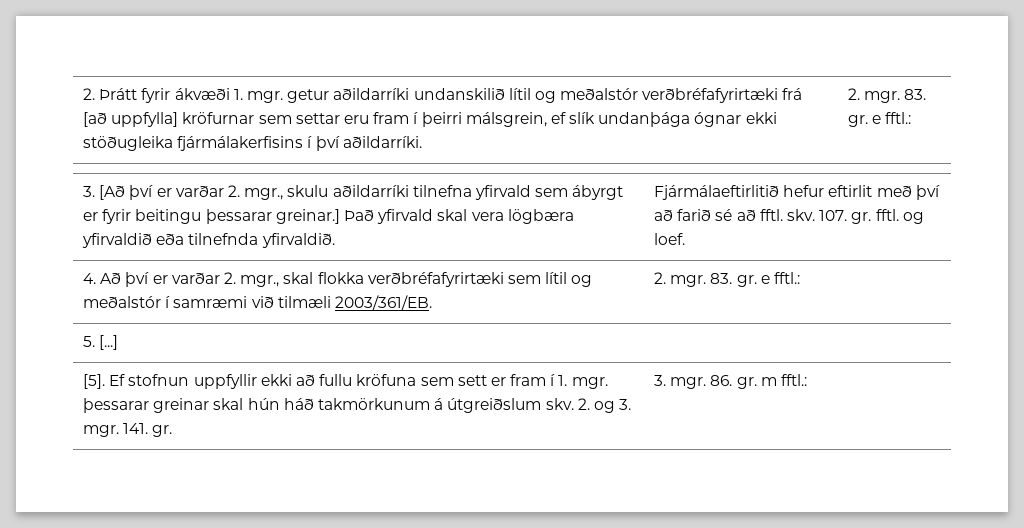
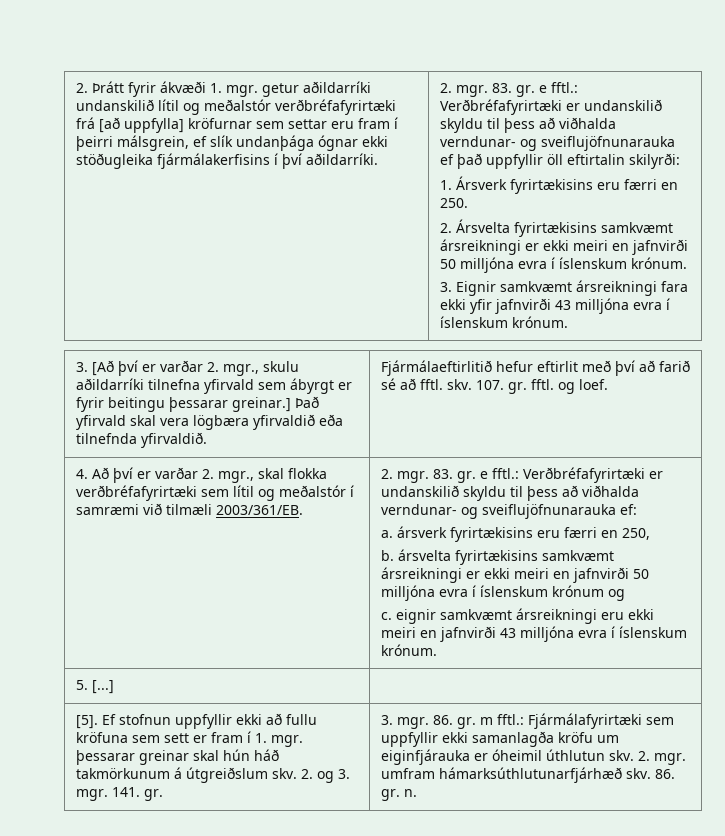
(912, 118) none -> [439,99,662,115] [439,117,616,133] [439,136,675,151] [439,153,680,169] [439,176,678,194] [439,198,468,208] [439,219,673,237] [439,239,688,255] [439,257,687,273] [439,280,688,296] [439,298,670,314] [439,316,568,328] Verðbréfafyrirtæki er undanskilið skyldu til þess að viðhalda verndunar- og sveiflujöfnunarauka ef það uppfyllir öll eftirtalin skilyrði: // 1. Ársverk fyrirtækisins eru færri en 250. // 2. Ársvelta fyrirtækisins samkvæmt ársreikningi er ekki meiri en jafnvirði 50 milljóna evra í íslenskum krónum. // 3. Eignir samkvæmt ársreikningi fara ekki yfir jafnvirði 43 milljóna evra í íslenskum krónum.
(801, 278) none -> [522,467,663,483] [380,485,639,501] [380,504,637,519] [380,526,650,542] [380,549,614,565] [380,567,649,583] [380,585,625,601] [380,608,654,624] [380,626,687,642] [380,644,437,656] Verðbréfafyrirtæki er undanskilið skyldu til þess að viðhalda verndunar- og sveiflujöfnunarauka ef: // a. ársverk fyrirtækisins eru færri en 250, // b. ársvelta fyrirtækisins samkvæmt ársreikningi er ekki meiri en jafnvirði 50 milljóna evra í íslenskum krónum og // c. eignir samkvæmt ársreikningi eru ekki meiri en jafnvirði 43 milljóna evra í íslenskum krónum.
(808, 380) none -> [527,713,674,729] [380,731,619,747] [380,749,686,765] [380,767,675,783] [380,789,417,801] Fjármálafyrirtæki sem uppfyllir ekki samanlagða kröfu um eiginfjárauka er óheimil úthlutun skv. 2. mgr. umfram hámarksúthlutunarfjárhæð skv. 86. gr. n.

